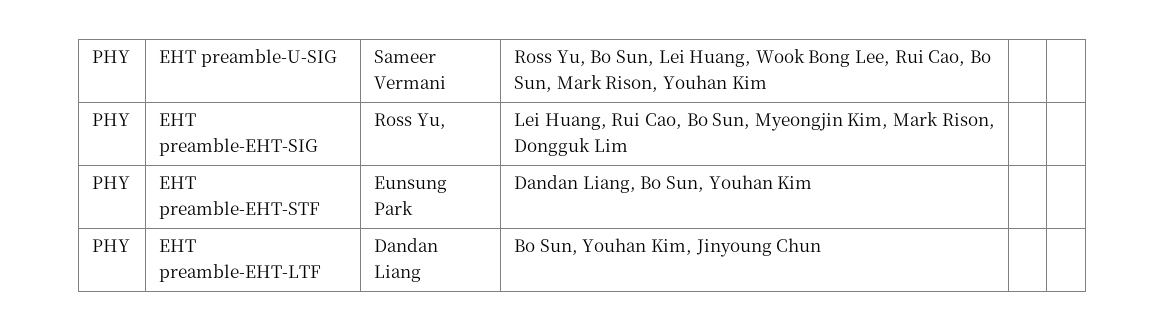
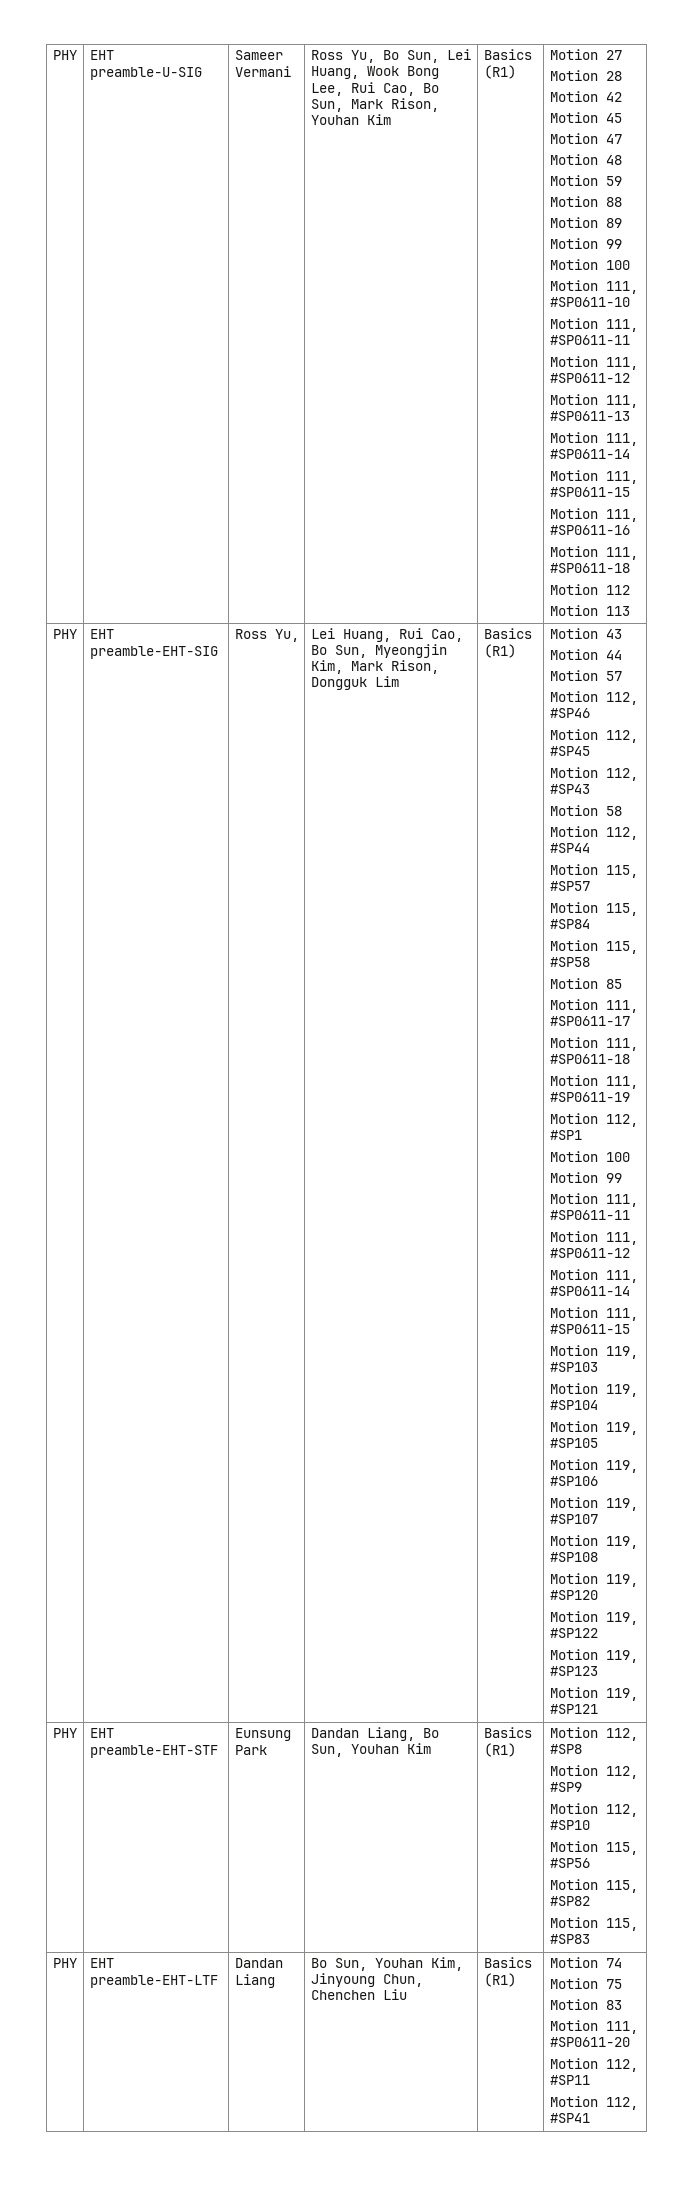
(767, 82) | -> [483,49,532,60] [483,65,516,79] [549,49,622,60] [549,70,622,81] [549,91,622,102] [549,112,622,123] [549,133,622,144] [549,154,622,165] [549,175,622,186] [549,196,622,207] [549,217,622,228] [549,238,622,249] [549,259,630,270] [549,280,638,294] [549,297,630,307] [549,318,638,332] [549,335,630,345] [549,356,638,370] [549,373,630,383] [549,394,638,408] [549,411,630,421] [549,432,638,446] [549,449,630,459] [549,470,638,484] [549,487,630,497] [549,508,638,522] [549,525,630,535] [549,546,638,560] [549,563,630,573] [549,584,630,595] [549,605,630,616] Basics (R1) | Motion 27 // Motion 28 // Motion 42 // Motion 45 // Motion 47 // Motion 48 // Motion 59 // Motion 88 // Motion 89 // Motion 99 // Motion 100 // Motion 111, #SP0611-10 // Motion 111, #SP0611-11 // Motion 111, #SP0611-12 // Motion 111, #SP0611-13 // Motion 111, #SP0611-14 // Motion 111, #SP0611-15 // Motion 111, #SP0611-16 // Motion 111, #SP0611-18 // Motion 112 // Motion 113
(628, 145) | -> [483,628,532,639] [483,644,516,658] [549,628,622,639] [549,649,622,660] [549,670,622,681] [549,691,638,705] [549,708,590,718] [549,729,638,743] [549,746,590,756] [549,767,638,781] [549,784,590,794] [549,805,622,816] [549,826,638,840] [549,843,590,853] [549,864,638,878] [549,881,590,891] [549,902,638,916] [549,919,590,929] [549,940,638,954] [549,957,590,967] [549,978,622,989] [549,999,638,1013] [549,1016,630,1026] [549,1037,638,1051] [549,1054,630,1064] [549,1075,638,1089] [549,1092,630,1102] [549,1113,638,1127] [549,1130,582,1140] [549,1151,630,1162] [549,1172,622,1183] [549,1193,638,1207] [549,1210,630,1220] [549,1231,638,1245] [549,1248,630,1258] [549,1269,638,1283] [549,1286,630,1296] [549,1307,638,1321] [549,1324,630,1334] [549,1345,638,1359] [549,1362,598,1372] [549,1383,638,1397] [549,1400,598,1410] [549,1421,638,1435] [549,1438,598,1448] [549,1459,638,1473] [549,1476,598,1486] [549,1497,638,1511] [549,1514,598,1524] [549,1535,638,1549] [549,1552,598,1562] [549,1573,638,1587] [549,1590,598,1600] [549,1611,638,1625] [549,1628,598,1638] [549,1649,638,1663] [549,1666,598,1676] [549,1687,638,1701] [549,1704,598,1714] Basics (R1) | Motion 43 // Motion 44 // Motion 57 // Motion 112, #SP46 // Motion 112, #SP45 // Motion 112, #SP43 // Motion 58 // Motion 112, #SP44 // Motion 115, #SP57 // Motion 115, #SP84 // Motion 115, #SP58 // Motion 85 // Motion 111, #SP0611-17 // Motion 111, #SP0611-18 // Motion 111, #SP0611-19 // Motion 112, #SP1 // Motion 100 // Motion 99 // Motion 111, #SP0611-11 // Motion 111, #SP0611-12 // Motion 111, #SP0611-14 // Motion 111, #SP0611-15 // Motion 119, #SP103 // Motion 119, #SP104 // Motion 119, #SP105 // Motion 119, #SP106 // Motion 119, #SP107 // Motion 119, #SP108 // Motion 119, #SP120 // Motion 119, #SP122 // Motion 119, #SP123 // Motion 119, #SP121
(813, 182) | -> [483,1727,532,1738] [483,1743,516,1757] [549,1727,638,1741] [549,1744,582,1754] [549,1765,638,1779] [549,1782,582,1792] [549,1803,638,1817] [549,1820,590,1830] [549,1841,638,1855] [549,1858,590,1868] [549,1879,638,1893] [549,1896,590,1906] [549,1917,638,1931] [549,1934,590,1944] Basics (R1) | Motion 112, #SP8 // Motion 112, #SP9 // Motion 112, #SP10 // Motion 115, #SP56 // Motion 115, #SP82 // Motion 115, #SP83
[776,238,822,252] Chun | | -> [382,1974,423,1987] [310,1989,407,2000] [483,1957,532,1968] [483,1973,516,1987] [549,1957,622,1968] [549,1978,622,1989] [549,1999,622,2010] [549,2020,638,2034] [549,2037,630,2047] [549,2058,638,2072] [549,2075,590,2085] [549,2096,638,2110] [549,2113,590,2123] Chun, Chenchen Liu | Basics (R1) | Motion 74 // Motion 75 // Motion 83 // Motion 111, #SP0611-20 // Motion 112, #SP11 // Motion 112, #SP41

